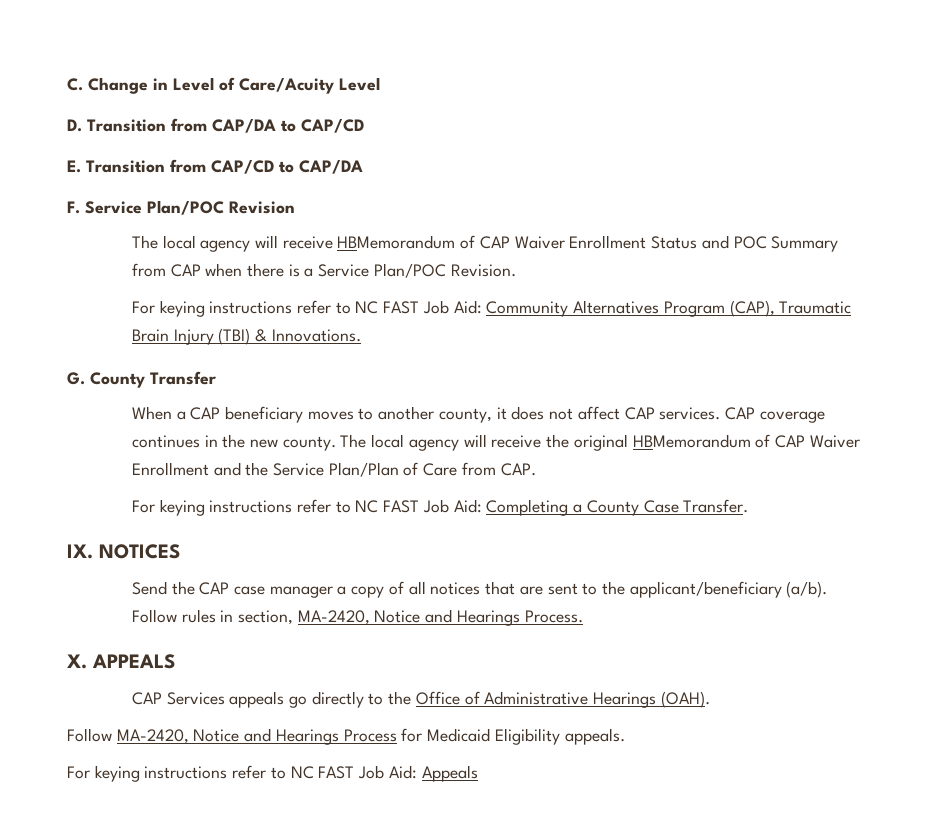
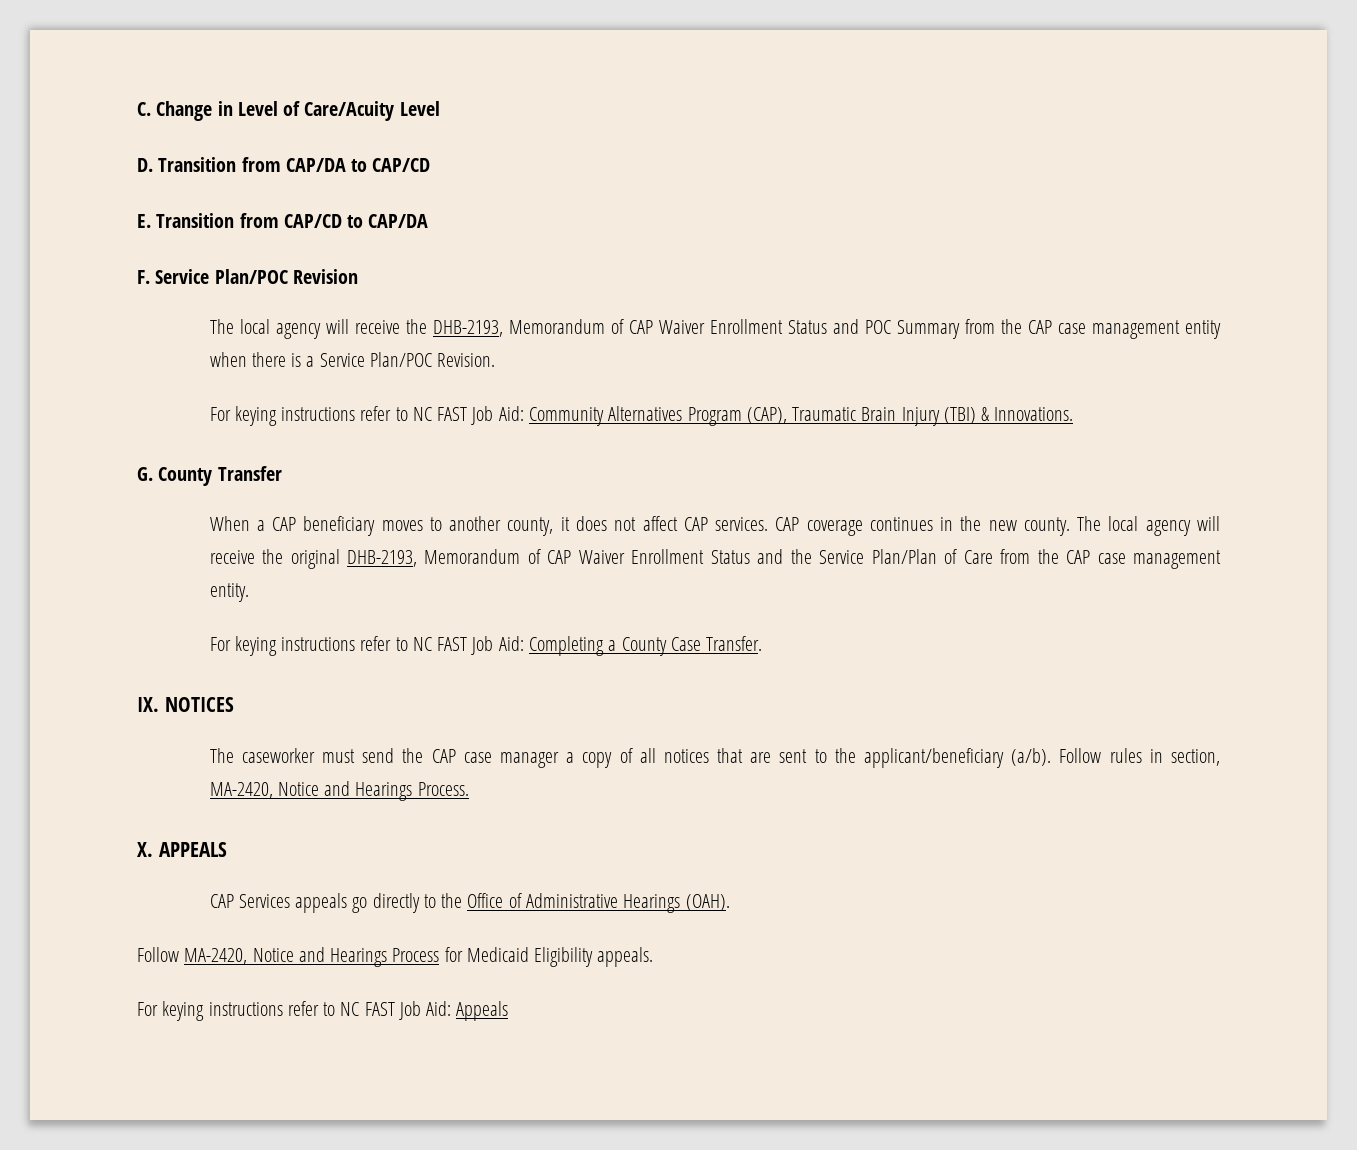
[337,235,456,249] HBMemorandum -> [405,319,605,337] the DHB-2193, Memorandum
[170,264,201,277] CAP -> [1000,319,1222,339] the CAP case management entity
[632,434,860,448] [131,462,209,476] HBMemorandum of CAP Waiver Enrollment -> [347,549,750,567] DHB-2193, Memorandum of CAP Waiver Enrollment Status
[500,463,536,476] CAP. -> [1037,549,1221,569] [209,583,249,602] the CAP case management entity.
[131,581,167,595] Send -> [209,748,395,763] The caseworker must send

